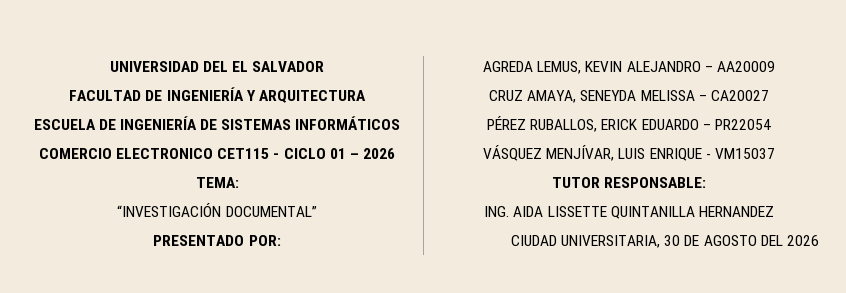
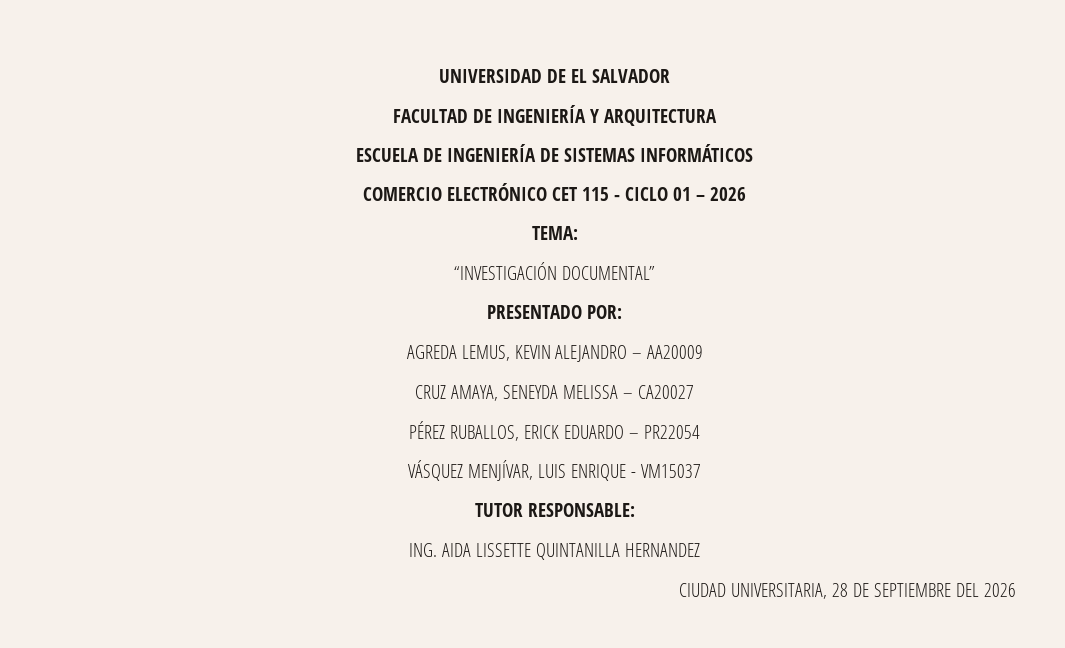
[202,61,228,72] DEL -> [547,69,567,83] DE
[116,148,270,159] ELECTRONICO CET115 -> [447,183,610,201] ELECTRÓNICO CET 115
[664,235,757,246] 30 DE AGOSTO -> [832,583,952,597] 28 DE SEPTIEMBRE

